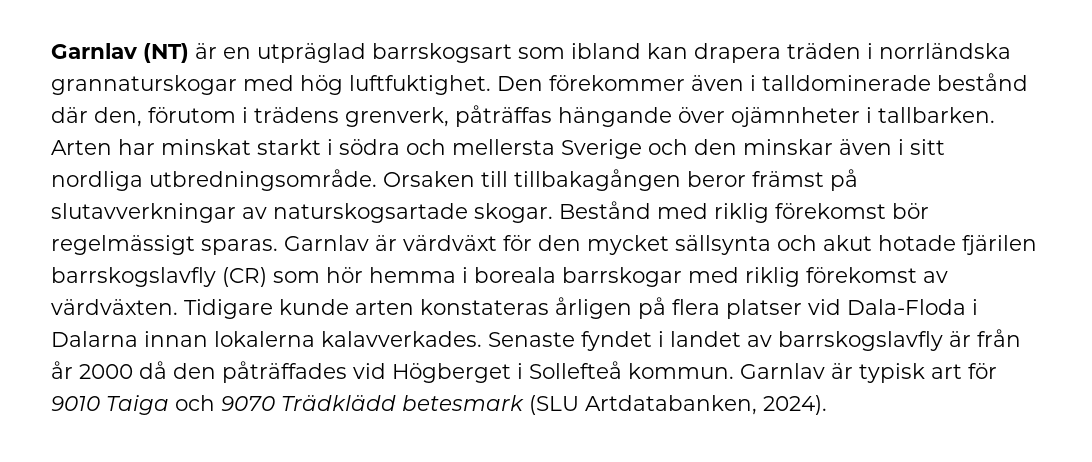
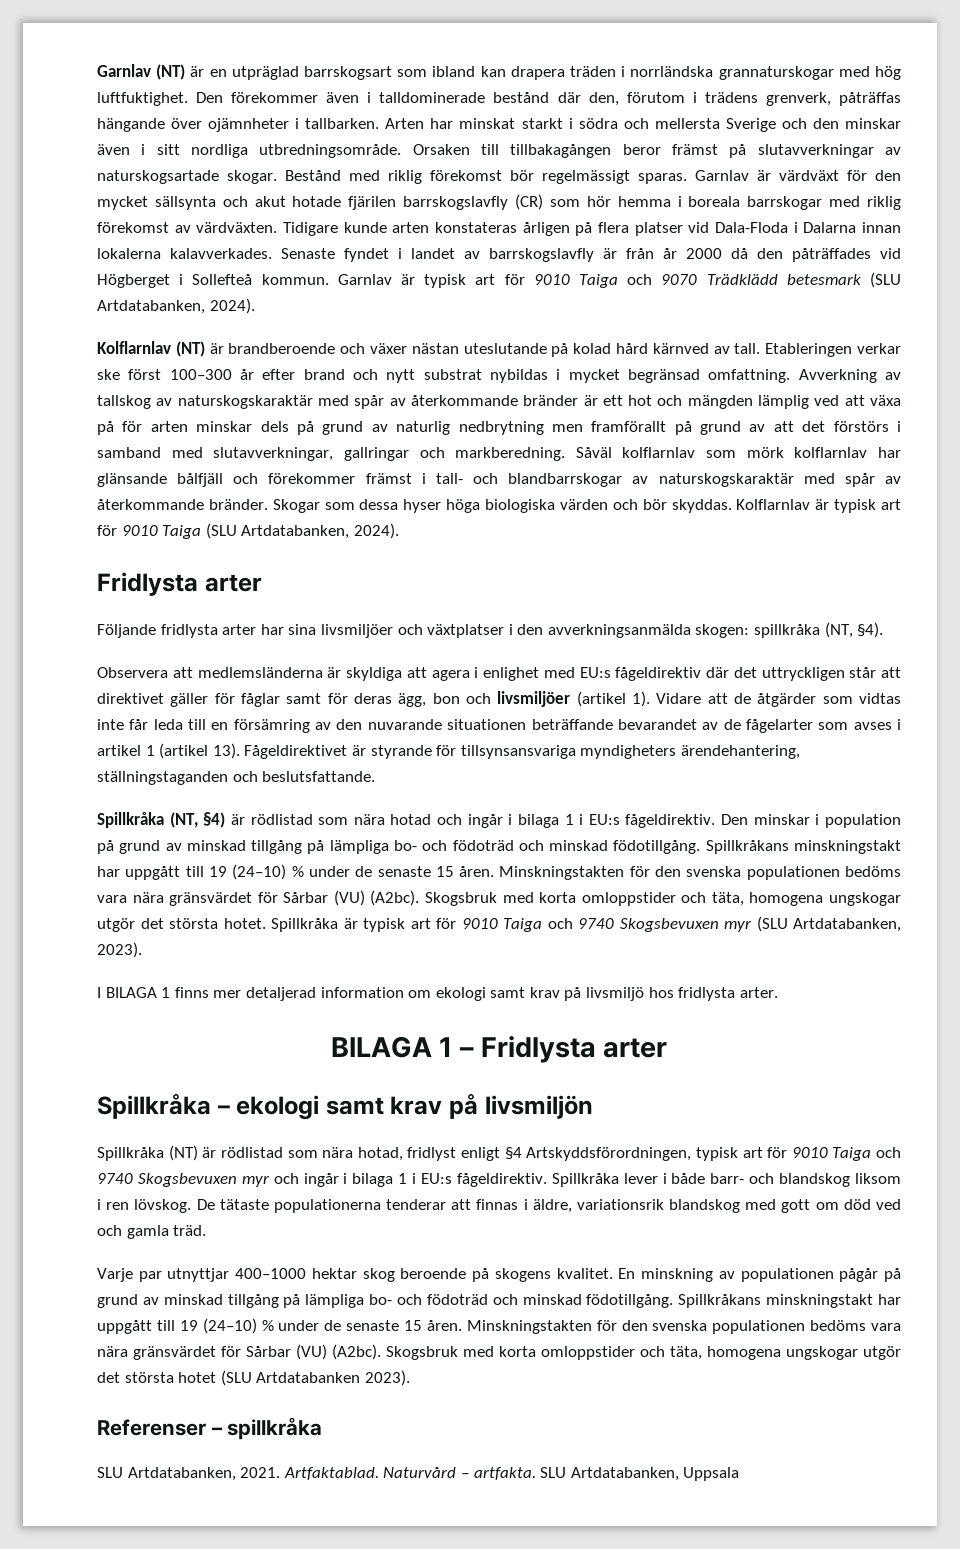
(827, 405) none -> [97,341,901,357] [97,369,901,383] [97,395,901,409] [97,421,902,435] [97,447,901,461] [97,473,901,487] [97,499,902,513] [97,523,399,539] [97,572,262,596] [97,622,884,638] [97,667,901,681] [97,691,902,707] [97,719,902,733] [97,743,800,759] [97,771,376,785] [97,812,902,828] [97,840,901,854] [97,864,901,880] [97,890,901,906] [97,916,901,932] [97,942,142,958] [97,987,778,1001] [330,1036,668,1063] [97,1094,593,1120] [97,1145,901,1161] [97,1173,902,1187] [97,1199,901,1213] [97,1225,207,1239] [97,1268,902,1282] [97,1294,901,1308] [97,1318,901,1334] [97,1344,901,1360] [97,1370,410,1386] [97,1417,323,1440] [97,1467,740,1481] // Kolflarnlav (NT) är brandberoende och växer nästan uteslutande på kolad hård kärnved av tall. Etableringen verkar ske först 100–300 år efter brand och nytt substrat nybildas i mycket begränsad omfattning. Avverkning av tallskog av naturskogskaraktär med spår av återkommande bränder är ett hot och mängden lämplig ved att växa på för arten minskar dels på grund av naturlig nedbrytning men framförallt på grund av att det förstörs i samband med slutavverkningar, gallringar och markberedning. Såväl kolflarnlav som mörk kolflarnlav har glänsande bålfjäll och förekommer främst i tall- och blandbarrskogar av naturskogskaraktär med spår av återkommande bränder. Skogar som dessa hyser höga biologiska värden och bör skyddas. Kolflarnlav är typisk art för 9010 Taiga (SLU Artdatabanken, 2024). // Fridlysta arter // Följande fridlysta arter har sina livsmiljöer och växtplatser i den avverkningsanmälda skogen: spillkråka (NT, §4). // Observera att medlemsländerna är skyldiga att agera i enlighet med EU:s fågeldirektiv där det uttryckligen står att direktivet gäller för fåglar samt för deras ägg, bon och livsmiljöer (artikel 1). Vidare att de åtgärder som vidtas inte får leda till en försämring av den nuvarande situationen beträffande bevarandet av de fågelarter som avses i artikel 1 (artikel 13). Fågeldirektivet är styrande för tillsynsansvariga myndigheters ärendehantering, ställningstaganden och beslutsfattande. // Spillkråka (NT, §4) är rödlistad som nära hotad och ingår i bilaga 1 i EU:s fågeldirektiv. Den minskar i population på grund av minskad tillgång på lämpliga bo- och födoträd och minskad födotillgång. Spillkråkans minskningstakt har uppgått till 19 (24–10) % under de senaste 15 åren. Minskningstakten för den svenska populationen bedöms vara nära gränsvärdet för Sårbar (VU) (A2bc). Skogsbruk med korta omloppstider och täta, homogena ungskogar utgör det största hotet. Spillkråka är typisk art för 9010 Taiga och 9740 Skogsbevuxen myr (SLU Artdatabanken, 2023). // I BILAGA 1 finns mer detaljerad information om ekologi samt krav på livsmiljö hos fridlysta arter. // BILAGA 1 – Fridlysta arter // Spillkråka – ekologi samt krav på livsmiljön // Spillkråka (NT) är rödlistad som nära hotad, fridlyst enligt §4 Artskyddsförordningen, typisk art för 9010 Taiga och 9740 Skogsbevuxen myr och ingår i bilaga 1 i EU:s fågeldirektiv. Spillkråka lever i både barr- och blandskog liksom i ren lövskog. De tätaste populationerna tenderar att finnas i äldre, variationsrik blandskog med gott om död ved och gamla träd. // Varje par utnyttjar 400–1000 hektar skog beroende på skogens kvalitet. En minskning av populationen pågår på grund av minskad tillgång på lämpliga bo- och födoträd och minskad födotillgång. Spillkråkans minskningstakt har uppgått till 19 (24–10) % under de senaste 15 åren. Minskningstakten för den svenska populationen bedöms vara nära gränsvärdet för Sårbar (VU) (A2bc). Skogsbruk med korta omloppstider och täta, homogena ungskogar utgör det största hotet (SLU Artdatabanken 2023). // Referenser – spillkråka // SLU Artdatabanken, 2021. Artfaktablad. Naturvård – artfakta. SLU Artdatabanken, Uppsala

